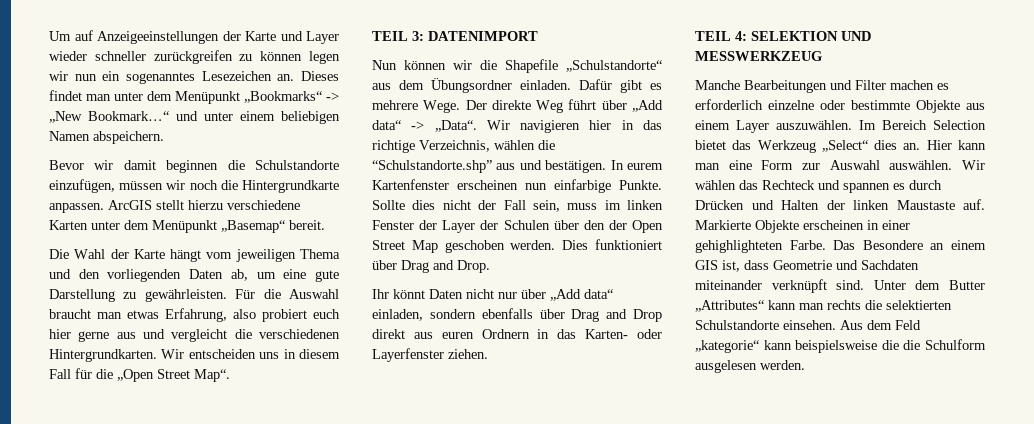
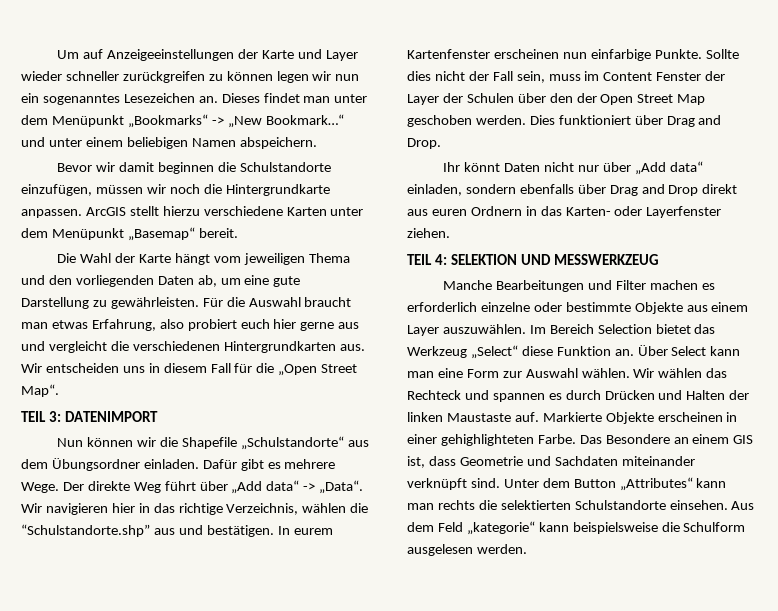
[49,349,157,362] Hintergrundkarten. -> [223,341,365,353] Hintergrundkarten aus.
[627,200,663,210] linken -> [603,72,653,81] Content
[874,140,952,150] dies an. Hier -> [521,345,707,356] diese Funktion an. Über Select
[889,160,953,170] auswählen. -> [581,368,630,378] wählen.
[949,280,985,290] Butter -> [573,479,616,488] Button
[903,340,921,350] die -> (680, 527) none

